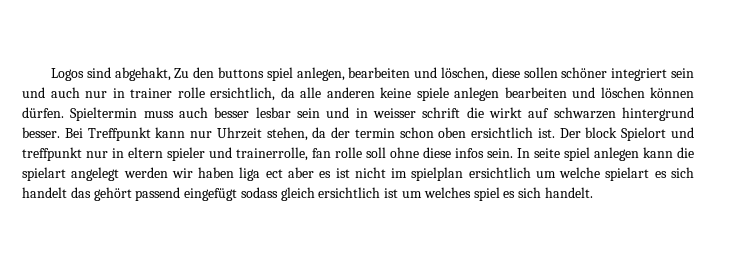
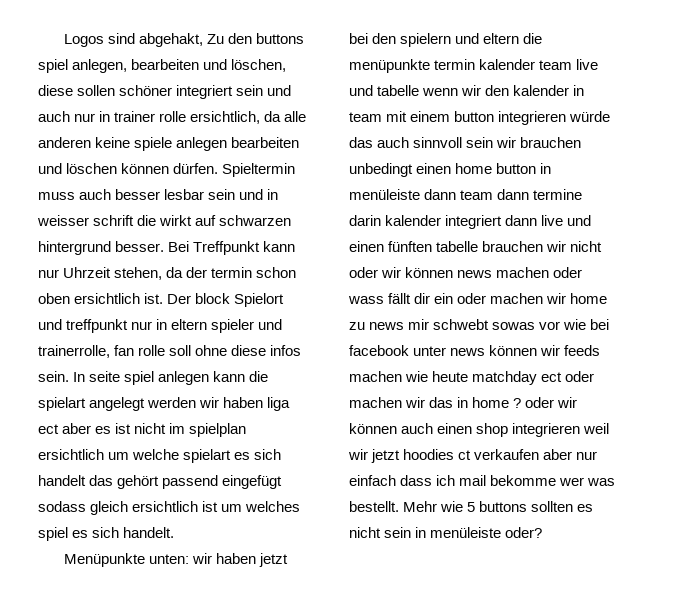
(593, 192) none -> [64,553,289,567] [349,33,543,47] [349,59,599,73] [349,85,585,96] [349,111,611,125] [349,137,582,148] [349,163,552,177] [349,189,583,200] [349,215,592,229] [349,241,603,252] [349,267,583,278] [348,293,608,304] [349,319,610,330] [349,345,601,356] [349,371,595,385] [349,397,578,408] [349,423,610,437] [348,449,598,463] [349,475,616,486] [349,501,594,512] [349,527,543,538] // Menüpunkte unten: wir haben jetzt bei den spielern und eltern die menüpunkte termin kalender team live und tabelle wenn wir den kalender in team mit einem button integrieren würde das auch sinnvoll sein wir brauchen unbedingt einen home button in menüleiste dann team dann termine darin kalender integriert dann live und einen fünften tabelle brauchen wir nicht oder wir können news machen oder wass fällt dir ein oder machen wir home zu news mir schwebt sowas vor wie bei facebook unter news können wir feeds machen wie heute matchday ect oder machen wir das in home ? oder wir können auch einen shop integrieren weil wir jetzt hoodies ct verkaufen aber nur einfach dass ich mail bekomme wer was bestellt. Mehr wie 5 buttons sollten es nicht sein in menüleiste oder?

